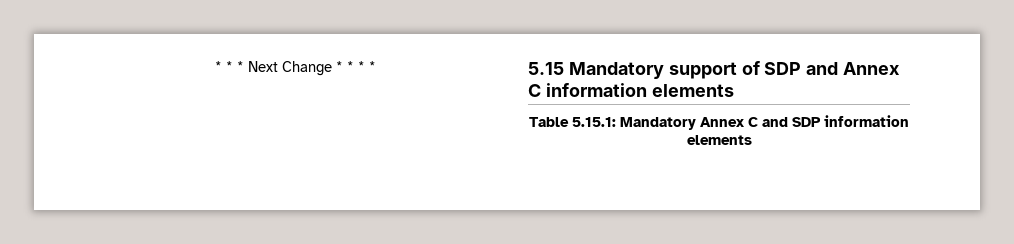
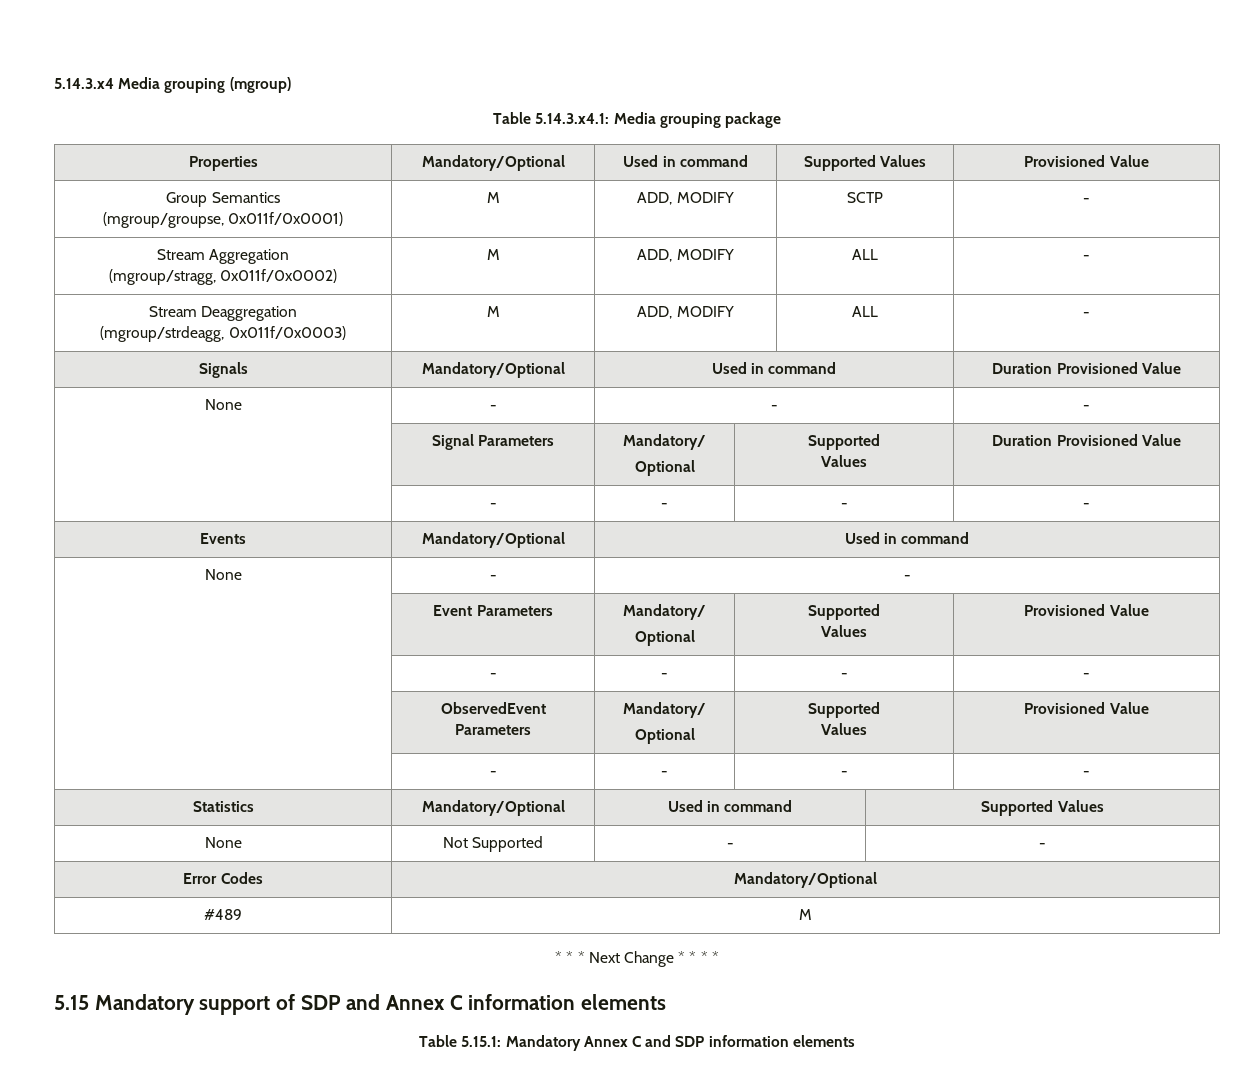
(214, 66) none -> [54,77,291,93] [493,112,781,128] [188,156,258,171] [421,155,565,171] [623,155,748,167] [803,155,927,171] [1024,155,1149,167] [166,192,280,207] [102,212,344,228] [486,192,500,203] [637,192,734,205] [847,192,883,203] [1083,198,1090,203] [156,249,290,264] [108,269,338,285] [486,249,500,260] [637,249,734,262] [852,249,878,260] [1083,255,1090,260] [148,306,298,321] [100,326,346,342] [486,306,500,317] [637,306,734,319] [852,306,878,317] [1083,312,1090,317] [198,362,248,378] [421,362,565,378] [711,362,837,374] [992,362,1181,374] [204,399,242,410] [489,405,497,410] [770,405,778,410] [1083,405,1090,410] [431,434,555,450] [623,434,706,450] [634,460,695,476] [808,434,880,450] [821,455,867,467] [992,434,1181,446] [489,503,497,508] [661,503,668,508] [840,503,848,508] [1083,503,1090,508] [200,533,246,544] [421,532,565,548] [844,532,970,544] [204,569,242,580] [489,575,497,580] [903,575,911,580] [433,605,553,616] [623,604,706,620] [634,630,695,646] [808,604,880,620] [821,625,867,637] [1024,604,1149,616] [489,673,497,678] [661,673,668,678] [840,673,848,678] [1083,673,1090,678] [440,702,546,714] [455,724,531,735] [623,702,706,718] [634,728,695,744] [808,702,880,718] [821,723,867,735] [1024,702,1149,714] [489,771,497,776] [661,771,668,776] [840,771,848,776] [1083,771,1090,776] [192,801,254,812] [421,800,565,816] [667,800,793,812] [981,800,1104,816] [204,837,242,848] [442,836,544,852] [726,843,734,848] [1039,843,1046,848] [183,872,263,884] [733,872,877,888] [204,909,242,920] [798,909,812,920] 5.14.3.x4 Media grouping (mgroup) // Table 5.14.3.x4.1: Media grouping package // Properties | Mandatory/Optional | Used in command | Supported Values | Provisioned Value // Group Semantics // (mgroup/groupse, 0x011f/0x0001) | M | ADD, MODIFY | SCTP | - // Stream Aggregation // (mgroup/stragg, 0x011f/0x0002) | M | ADD, MODIFY | ALL | - // Stream Deaggregation // (mgroup/strdeagg, 0x011f/0x0003) | M | ADD, MODIFY | ALL | - // Signals | Mandatory/Optional | Used in command | Duration Provisioned Value // None | - | - | - // | Signal Parameters | Mandatory/ // Optional | Supported // Values | Duration Provisioned Value // | - | - | - | - // Events | Mandatory/Optional | Used in command // None | - | - // | Event Parameters | Mandatory/ // Optional | Supported // Values | Provisioned Value // | - | - | - | - // | ObservedEvent // Parameters | Mandatory/ // Optional | Supported // Values | Provisioned Value // | - | - | - | - // Statistics | Mandatory/Optional | Used in command | Supported Values // None | Not Supported | - | - // Error Codes | Mandatory/Optional // #489 | M //

